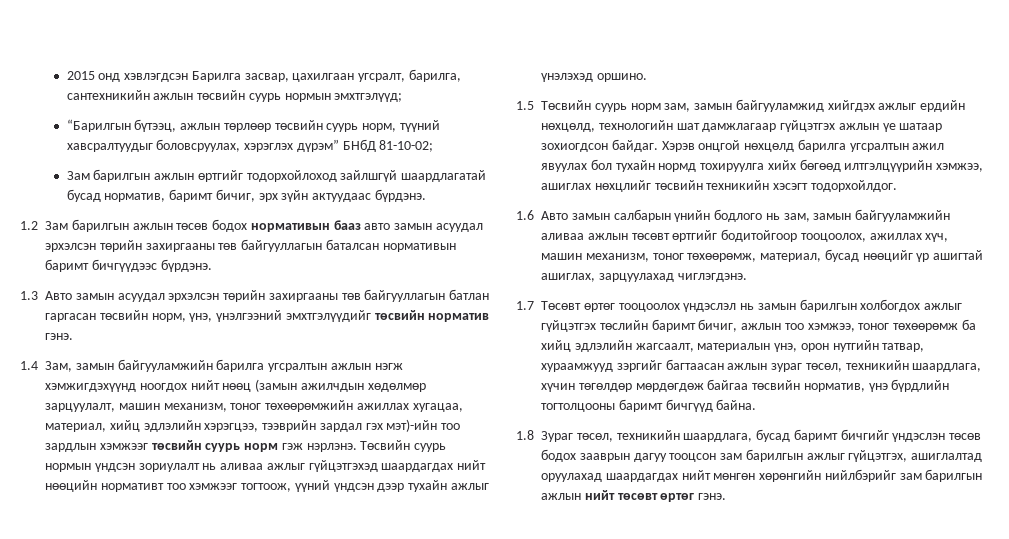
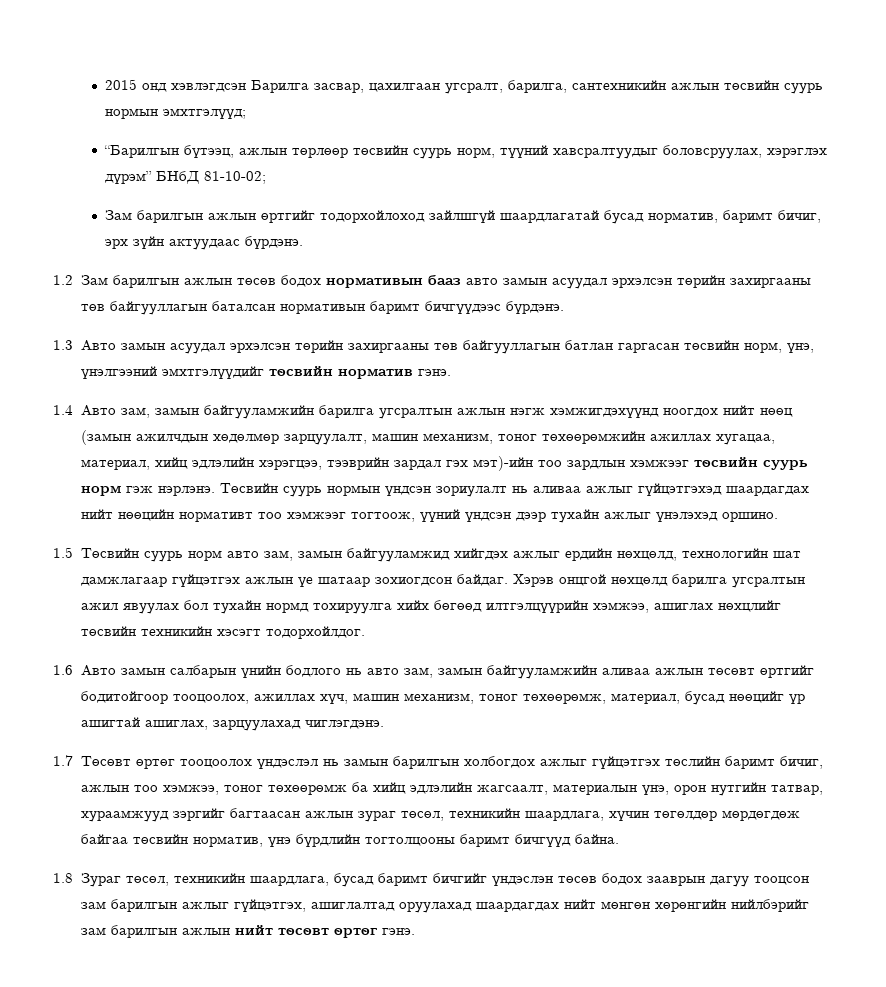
[45,361,72,372] Зам, -> [80,405,150,418] Авто зам,
(661, 107) none -> [226,551,259,558] авто
(780, 216) none -> [366,668,399,675] авто

